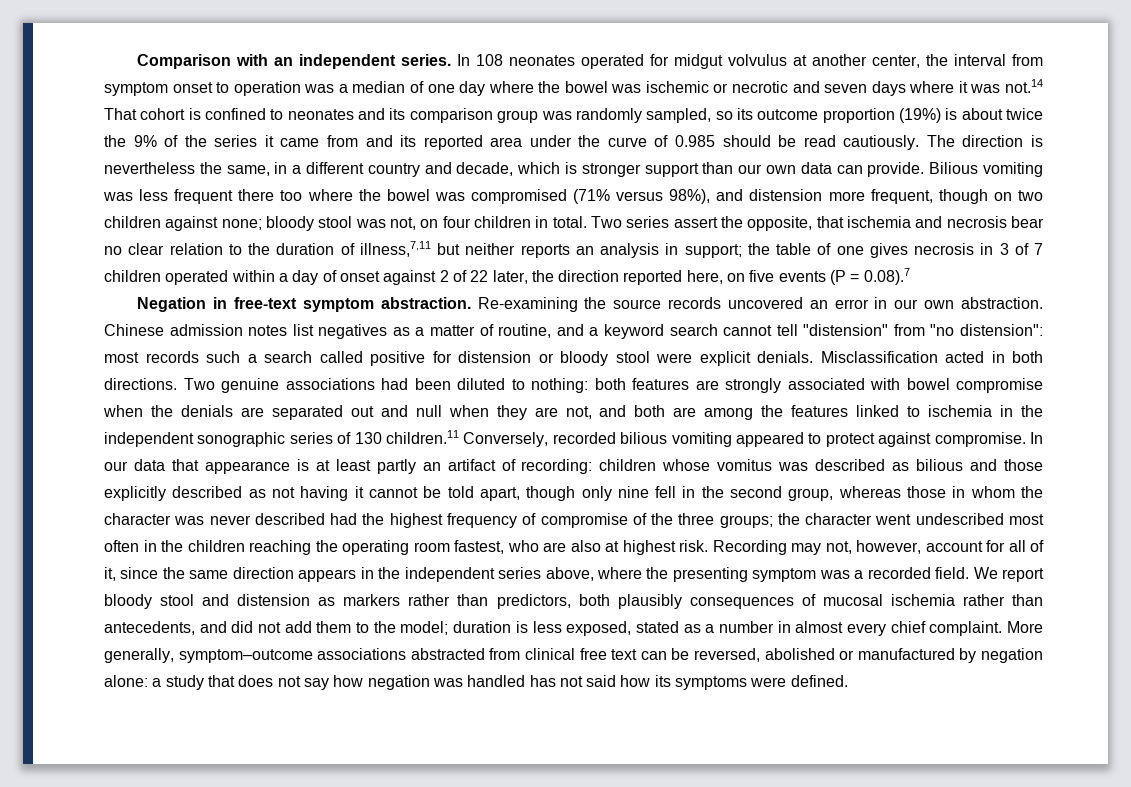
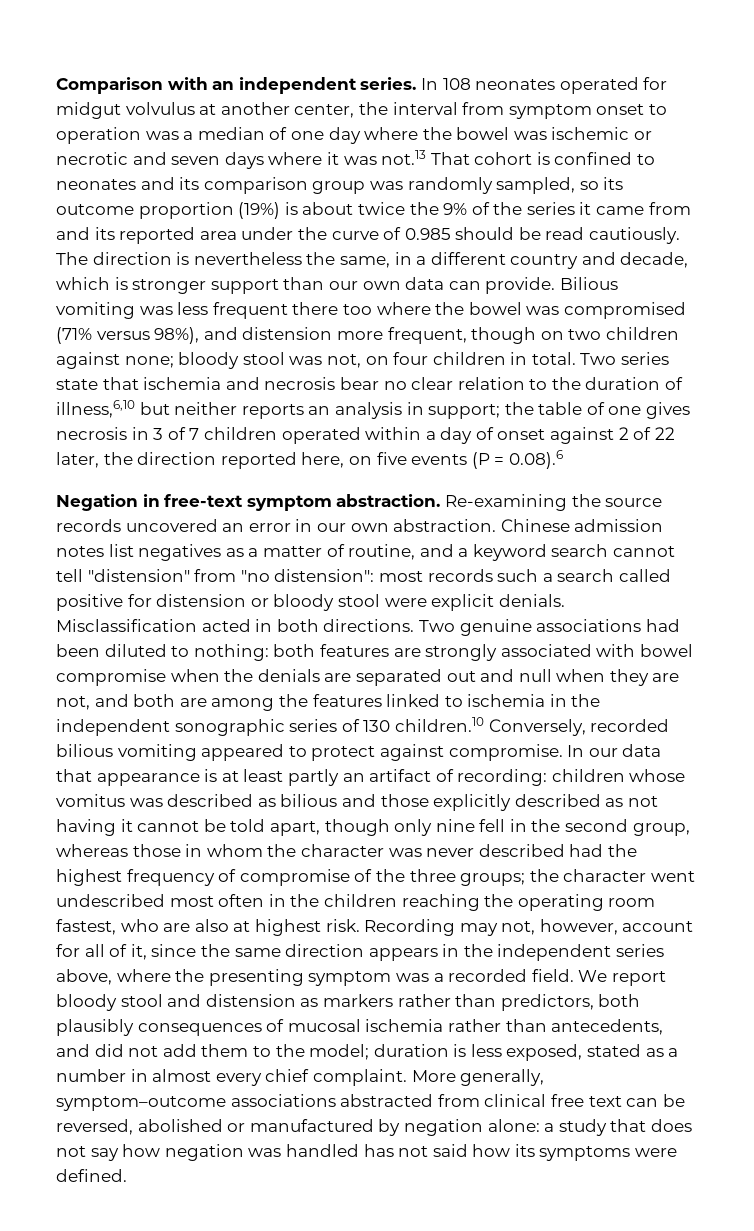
[1005,79,1044,93] not.14 -> [381,150,427,165] not.13
[673,216,813,231] assert the opposite, -> [56,379,98,390] state
[359,241,431,257] illness,7,11 -> [56,400,135,418] illness,6,10
[863,268,910,285] 0.08).7 -> [508,450,563,469] 0.08).6
[386,430,459,444] children.11 -> [394,717,484,732] children.10

